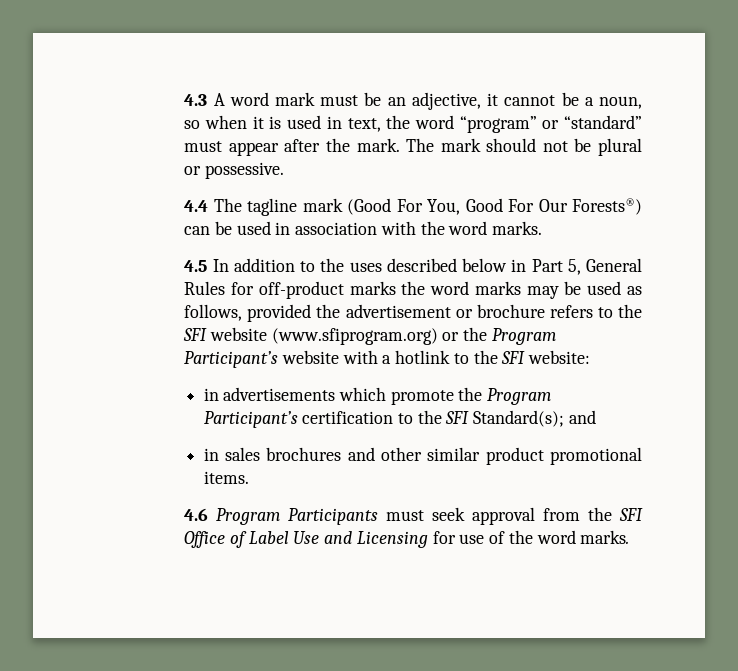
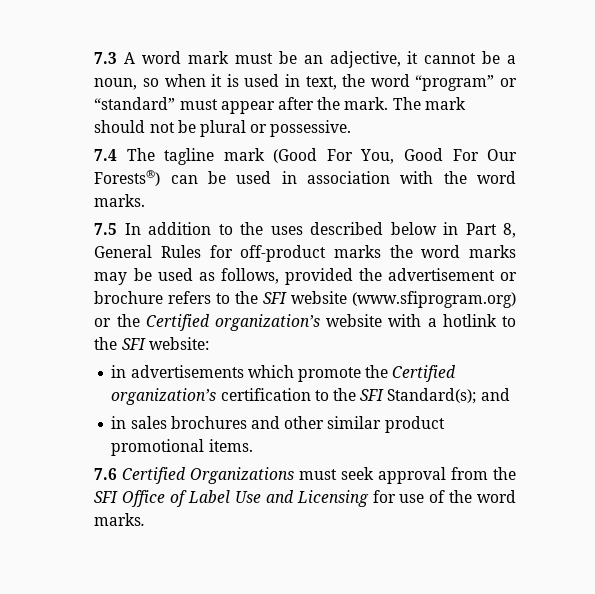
[184,94,208,106] 4.3 -> [94,52,118,64] 7.3
[184,200,209,212] 4.4 -> [94,149,118,161] 7.4
[184,260,208,272] 4.5 -> [94,223,118,235] 7.5
[567,259,581,275] 5, -> [503,223,516,238] 8,
[491,328,556,345] [184,351,279,368] Program Participant’s -> [145,314,321,331] Certified organization’s
[487,388,552,405] [203,411,298,428] Program Participant’s -> [392,365,457,382] [111,388,217,405] Certified organization’s
[184,508,379,525] 4.6 Program Participants -> [94,467,295,484] 7.6 Certified Organizations

